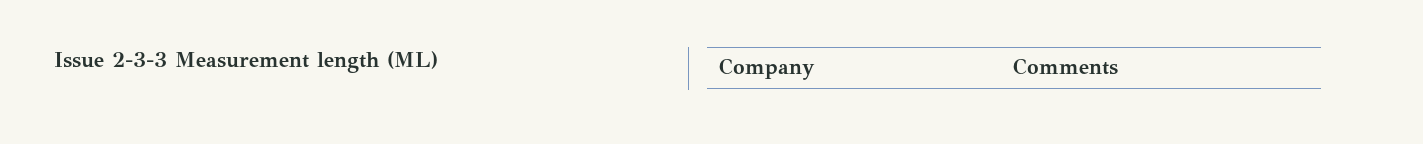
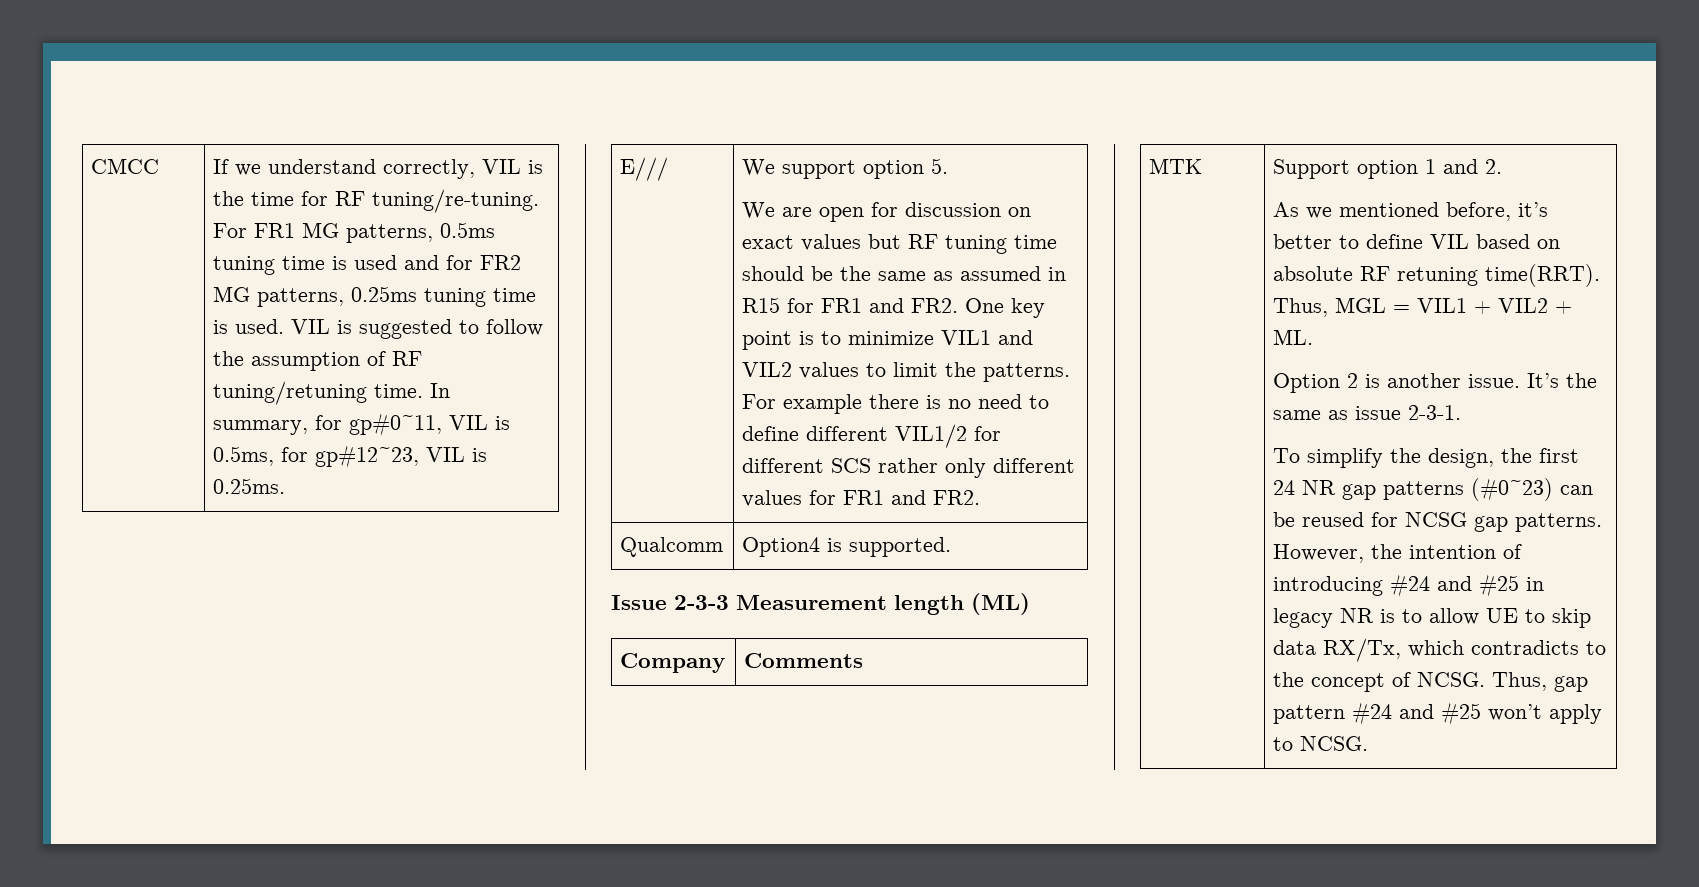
(54, 60) none -> [91,158,160,174] [213,159,544,179] [213,189,540,213] [213,222,496,243] [213,255,522,275] [213,286,537,307] [213,319,544,339] [213,351,423,371] [213,381,451,405] [213,413,511,436] [213,445,488,468] [213,478,286,494] [620,157,669,181] [742,158,949,179] [742,202,1032,222] [742,234,1058,254] [742,266,1067,281] [742,297,1046,318] [742,330,1034,350] [742,362,1071,382] [742,394,1050,414] [742,424,1002,448] [742,458,1076,478] [742,490,981,507] [620,537,724,557] [742,537,952,557] CMCC | If we understand correctly, VIL is the time for RF tuning/re-tuning. For FR1 MG patterns, 0.5ms tuning time is used and for FR2 MG patterns, 0.25ms tuning time is used. VIL is suggested to follow the assumption of RF tuning/retuning time. In summary, for gp#0~11, VIL is 0.5ms, for gp#12~23, VIL is 0.25ms. // E/// | We support option 5. // We are open for discussion on exact values but RF tuning time should be the same as assumed in R15 for FR1 and FR2. One key point is to minimize VIL1 and VIL2 values to limit the patterns. For example there is no need to define different VIL1/2 for different SCS rather only different values for FR1 and FR2. // Qualcomm | Option4 is supported. //
(1118, 66) none -> [1149,158,1203,174] [1273,159,1503,179] [1273,202,1549,221] [1273,234,1561,249] [1273,264,1601,287] [1273,297,1573,317] [1273,329,1314,345] [1273,373,1598,393] [1273,405,1462,420] [1273,448,1580,468] [1273,478,1594,501] [1273,512,1603,532] [1273,544,1523,563] [1273,574,1545,597] [1273,608,1592,628] [1273,638,1607,662] [1273,672,1589,692] [1273,702,1603,725] [1273,736,1369,751] // MTK | Support option 1 and 2. // As we mentioned before, it’s better to define VIL based on absolute RF retuning time(RRT). Thus, MGL = VIL1 + VIL2 + ML. // Option 2 is another issue. It’s the same as issue 2-3-1. // To simplify the design, the first 24 NR gap patterns (#0~23) can be reused for NCSG gap patterns. However, the intention of introducing #24 and #25 in legacy NR is to allow UE to skip data RX/Tx, which contradicts to the concept of NCSG. Thus, gap pattern #24 and #25 won’t apply to NCSG.

